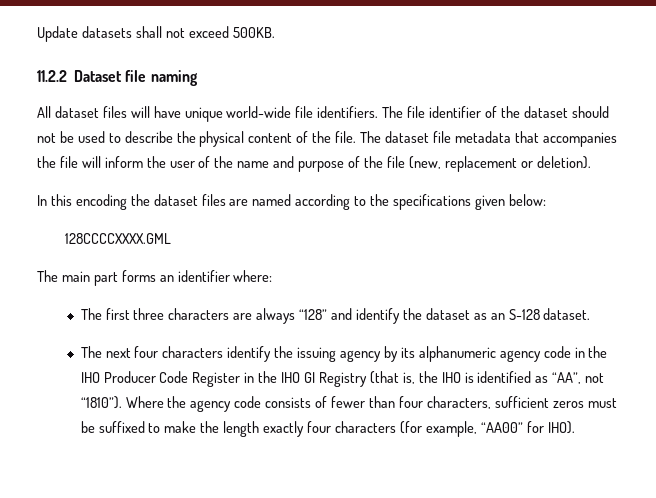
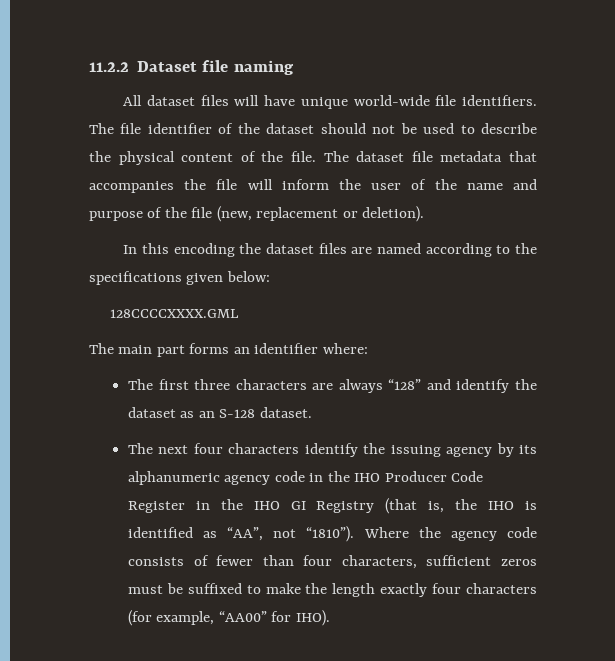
[37,26,275,42] Update datasets shall not exceed 500KB. // -> (89, 67) none

